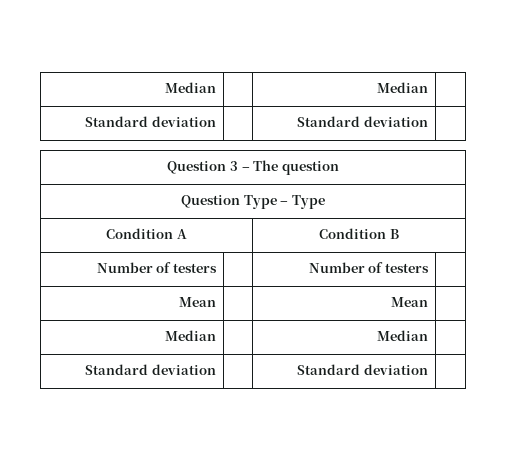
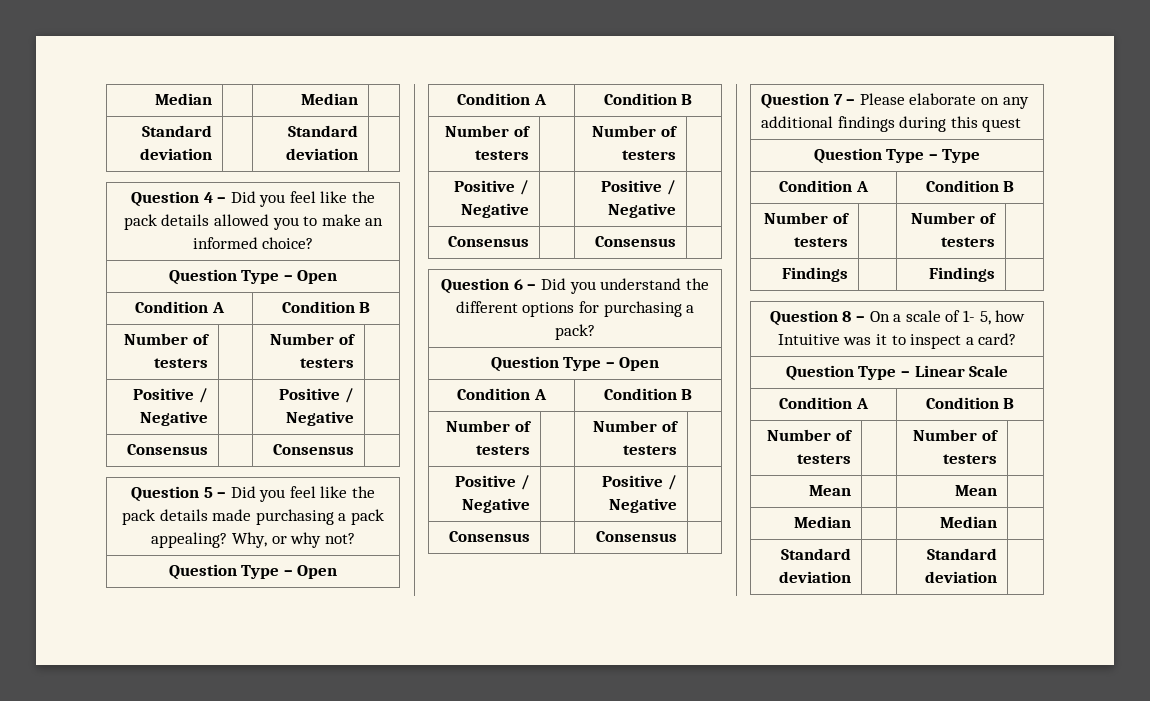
[229,160,339,175] 3 – The question -> [203,191,376,207] [123,214,384,230] [192,237,314,249] [168,269,338,285] [135,301,225,313] [281,301,371,313] [124,333,211,345] [154,358,209,368] [270,333,357,345] [300,358,355,368] [133,388,209,403] [140,411,209,426] [279,388,355,403] [286,411,355,426] [127,444,209,455] [273,444,355,455] [130,486,376,502] [122,509,384,525] [151,532,355,548] [168,564,338,580] [457,93,547,105] [603,93,693,105] [445,125,532,137] [475,150,530,160] [592,125,679,137] [622,150,677,160] [454,180,530,195] [461,203,530,218] [601,180,677,195] [608,203,677,218] [448,236,530,247] [595,236,677,247] [441,278,709,294] [455,301,695,317] [555,324,595,340] [490,356,660,372] [457,388,547,400] [603,388,693,400] [446,420,533,432] [476,445,531,455] [593,420,680,432] [623,445,678,455] [455,475,531,490] [462,498,531,513] [602,475,678,490] [609,498,678,513] [449,531,531,542] [596,531,678,542] [760,93,1029,109] [760,116,1022,132] 4 – Did you feel like the pack details allowed you to make an informed choice? // Question Type – Open // Condition A | Condition B // Number of testers | | Number of testers | // Positive / Negative | | Positive / Negative | // Consensus | | Consensus | // Question 5 – Did you feel like the pack details made purchasing a pack appealing? Why, or why not? // Question Type – Open // Condition A | Condition B // Number of testers | | Number of testers | // Positive / Negative | | Positive / Negative | // Consensus | | Consensus | // Question 6 – Did you understand the different options for purchasing a pack? // Question Type – Open // Condition A | Condition B // Number of testers | | Number of testers | // Positive / Negative | | Positive / Negative | // Consensus | | Consensus | // Question 7 – Please elaborate on any additional findings during this quest
(429, 268) none -> [782,267,849,282] [929,267,996,282] [769,310,1026,326] [777,333,1017,349] [785,365,1009,381] [779,397,869,409] [925,397,1015,409] [767,429,854,441] [797,454,852,464] [913,429,1000,441] [943,454,998,464] // Findings | | Findings | // Question 8 – On a scale of 1- 5, how Intuitive was it to inspect a card? // Question Type – Linear Scale // Condition A | Condition B // Number of testers | | Number of testers |

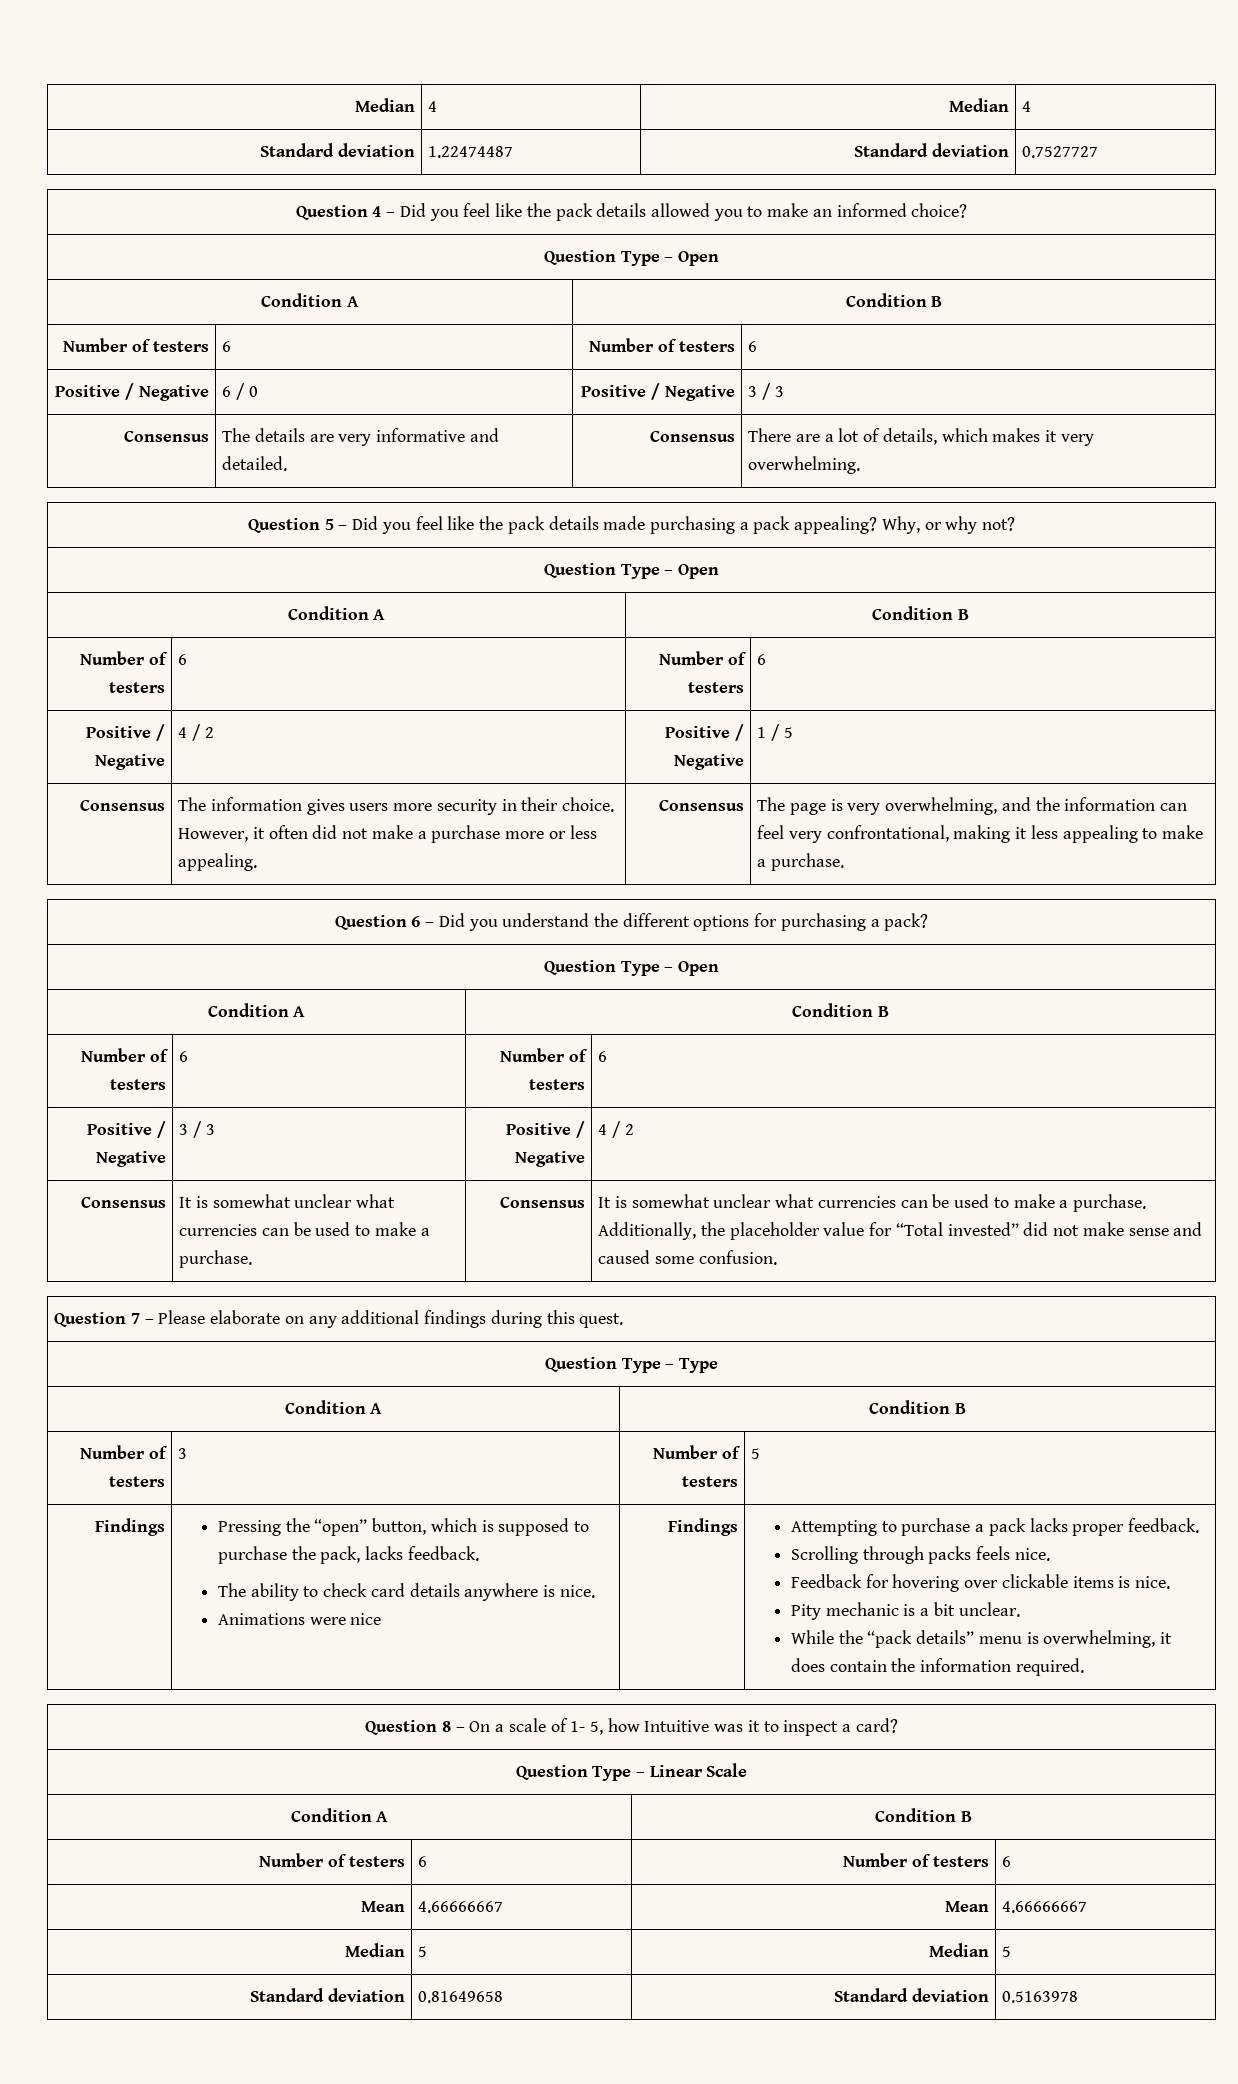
[155,93,213,105] [301,93,359,105] [142,125,213,137] [140,148,213,160] [288,125,359,137] [286,148,359,160] Median | | Median | // Standard deviation | | Standard deviation | -> [354,98,415,112] [428,101,438,112] [948,98,1009,112] [1022,101,1032,112] [260,143,415,157] [428,146,514,158] [854,143,1009,157] [1022,146,1099,158] Median | 4 | Median | 4 // Standard deviation | 1.22474487 | Standard deviation | 0.7527727
[270,333,357,345] [300,358,355,368] [133,388,209,403] [140,411,209,426] [279,388,355,403] [286,411,355,426] [127,444,209,455] [273,444,355,455] | Number of testers | // Positive / Negative | | Positive / Negative | // Consensus | | Consensus | -> [222,341,232,352] [589,338,735,352] [748,341,758,352] [55,383,209,401] [222,383,258,400] [581,383,735,401] [748,383,784,400] [123,431,209,442] [222,428,499,446] [222,456,288,471] [649,431,735,442] [748,428,1094,446] [748,456,861,474] 6 | Number of testers | 6 // Positive / Negative | 6 / 0 | Positive / Negative | 3 / 3 // Consensus | The details are very informative and detailed. | Consensus | There are a lot of details, which makes it very overwhelming.
[592,125,679,137] [622,150,677,160] [454,180,530,195] [461,203,530,218] [601,180,677,195] [608,203,677,218] [448,236,530,247] [595,236,677,247] | Number of testers | // Positive / Negative | | Positive / Negative | // Consensus | | Consensus | -> [178,654,188,665] [659,651,747,665] [687,682,744,693] [757,654,767,665] [86,724,165,741] [94,754,165,770] [178,724,214,741] [665,724,744,741] [673,754,744,770] [757,724,793,741] [79,800,165,811] [178,797,615,815] [178,825,597,843] [178,853,258,871] [658,800,744,811] [757,797,1188,815] [757,825,1204,843] [757,853,844,871] 6 | Number of testers | 6 // Positive / Negative | 4 / 2 | Positive / Negative | 1 / 5 // Consensus | The information gives users more security in their choice. However, it often did not make a purchase more or less appealing. | Consensus | The page is very overwhelming, and the information can feel very confrontational, making it less appealing to make a purchase.
[593,420,680,432] [623,445,678,455] [455,475,531,490] [462,498,531,513] [602,475,678,490] [609,498,678,513] [449,531,531,542] [596,531,678,542] | Number of testers | // Positive / Negative | | Positive / Negative | // Consensus | | Consensus | -> [179,1051,189,1062] [500,1048,588,1062] [528,1079,585,1090] [598,1051,608,1062] [87,1121,166,1138] [95,1151,166,1167] [179,1121,215,1138] [506,1121,585,1138] [514,1151,585,1167] [598,1121,634,1138] [80,1197,166,1208] [179,1194,396,1208] [179,1222,430,1236] [179,1250,253,1268] [499,1197,585,1208] [598,1194,1146,1212] [598,1222,1203,1240] [598,1250,777,1265] 6 | Number of testers | 6 // Positive / Negative | 3 / 3 | Positive / Negative | 4 / 2 // Consensus | It is somewhat unclear what currencies can be used to make a purchase. | Consensus | It is somewhat unclear what currencies can be used to make a purchase. Additionally, the placeholder value for “Total invested” did not make sense and caused some confusion.
[982,118,1022,132] quest -> [579,1313,624,1328] quest.
[911,212,998,224] [941,237,996,247] [782,267,849,282] [929,267,996,282] | Number of testers | // Findings | | Findings | -> [178,1448,188,1459] [653,1445,741,1459] [681,1476,738,1487] [751,1448,761,1459] [94,1518,165,1536] [218,1518,590,1536] [218,1546,479,1564] [218,1583,595,1601] [218,1613,382,1625] [667,1518,738,1536] [791,1518,1200,1536] [791,1546,1050,1564] [791,1574,1171,1592] [791,1602,1020,1620] [791,1630,1173,1648] [791,1658,1084,1676] 3 | Number of testers | 5 // Findings | Pressing the “open” button, which is supposed to purchase the pack, lacks feedback. // The ability to check card details anywhere is nice. // Animations were nice | Findings | Attempting to purchase a pack lacks proper feedback. // Scrolling through packs feels nice. // Feedback for hovering over clickable items is nice. // Pity mechanic is a bit unclear. // While the “pack details” menu is overwhelming, it does contain the information required.
[913,429,1000,441] [943,454,998,464] [809,485,852,496] [955,485,998,496] [794,516,852,528] [940,516,998,528] [781,548,852,560] [779,571,852,583] [927,548,998,560] [925,571,998,583] | Number of testers | // Mean | | Mean | // Median | | Median | // Standard deviation | | Standard deviation | -> [418,1856,428,1867] [843,1853,989,1867] [1002,1856,1012,1867] [360,1901,405,1912] [418,1901,504,1913] [944,1901,989,1912] [1002,1901,1088,1913] [344,1943,405,1957] [418,1946,428,1957] [928,1943,989,1957] [1002,1946,1012,1957] [250,1988,405,2002] [418,1991,504,2003] [834,1988,989,2002] [1002,1991,1079,2003] 6 | Number of testers | 6 // Mean | 4.66666667 | Mean | 4.66666667 // Median | 5 | Median | 5 // Standard deviation | 0.81649658 | Standard deviation | 0.5163978

